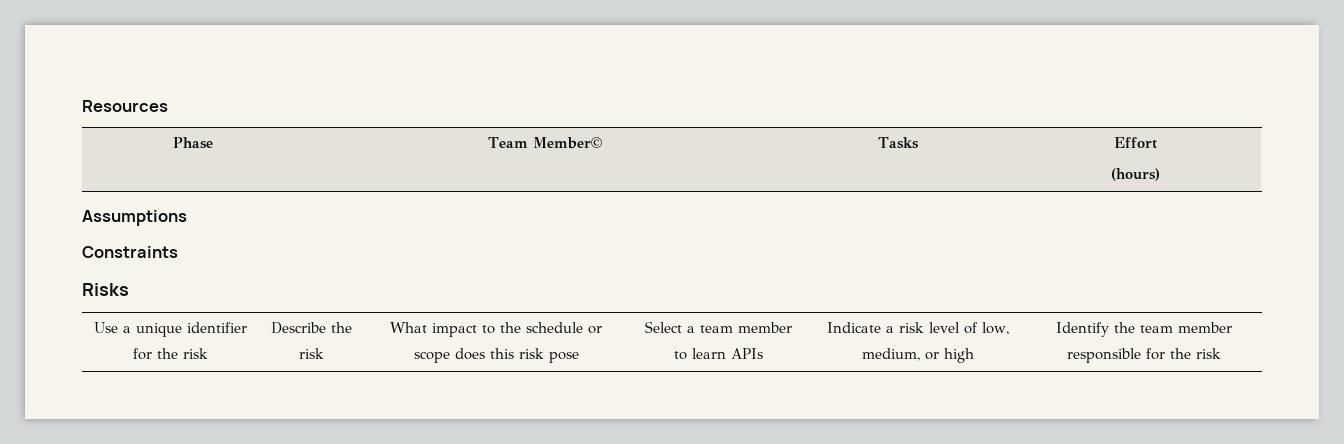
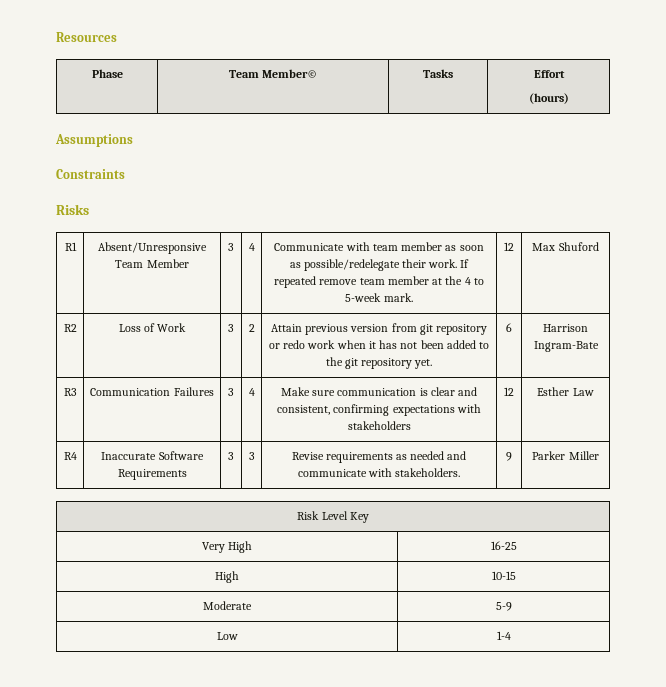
[94,322,247,337] [133,348,208,360] [271,322,352,334] [299,348,324,359] [390,322,602,337] [413,348,579,363] [645,321,792,333] [674,348,763,360] [826,322,1009,335] [861,348,974,363] [1055,322,1232,337] [1066,348,1221,363] Use a unique identifier for the risk | Describe the risk | What impact to the schedule or scope does this risk pose | Select a team member to learn APIs | Indicate a risk level of low, medium, or high | Identify the team member responsible for the risk -> [64,242,77,251] [98,242,207,254] [115,259,189,268] [228,243,234,251] [248,243,255,251] [274,242,484,251] [289,259,470,271] [274,276,484,288] [345,293,413,302] [504,242,514,251] [532,242,599,251] [63,324,77,332] [118,323,187,332] [228,324,234,332] [248,324,255,332] [270,323,488,335] [268,340,490,349] [325,357,433,369] [506,323,512,332] [543,324,588,332] [533,341,599,352] [63,388,77,396] [90,387,214,396] [228,388,234,396] [248,388,255,396] [280,387,478,396] [277,404,481,416] [347,421,411,430] [504,387,514,396] [537,387,594,396] [63,452,77,460] [101,451,204,460] [117,469,187,480] [228,452,234,460] [248,452,255,460] [291,451,467,463] [297,468,461,477] [506,452,512,461] [532,451,599,460] [297,511,369,523] [201,541,253,553] [490,541,517,550] [215,571,239,583] [491,571,516,580] [203,601,252,610] [495,602,512,611] [216,632,238,640] [496,631,511,640] R1 | Absent/Unresponsive Team Member | 3 | 4 | Communicate with team member as soon as possible/redelegate their work. If repeated remove team member at the 4 to 5-week mark. | 12 | Max Shuford // R2 | Loss of Work | 3 | 2 | Attain previous version from git repository or redo work when it has not been added to the git repository yet. | 6 | Harrison Ingram-Bate // R3 | Communication Failures | 3 | 4 | Make sure communication is clear and consistent, confirming expectations with stakeholders | 12 | Esther Law // R4 | Inaccurate Software Requirements | 3 | 3 | Revise requirements as needed and communicate with stakeholders. | 9 | Parker Miller // Risk Level Key // Very High | 16-25 // High | 10-15 // Moderate | 5-9 // Low | 1-4

